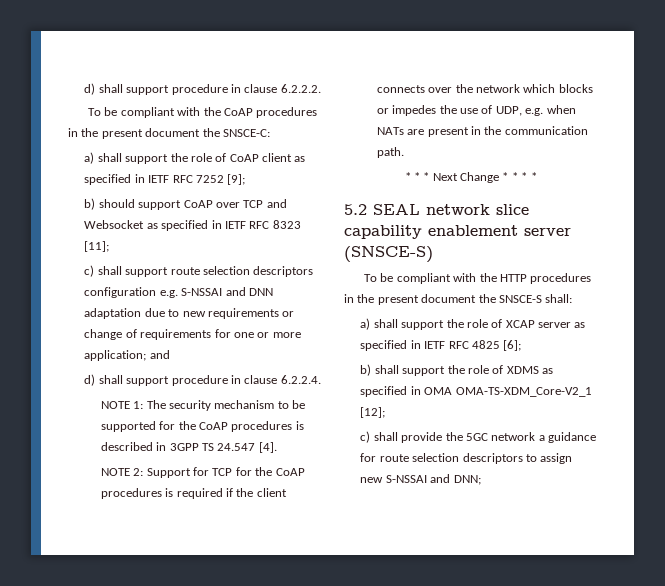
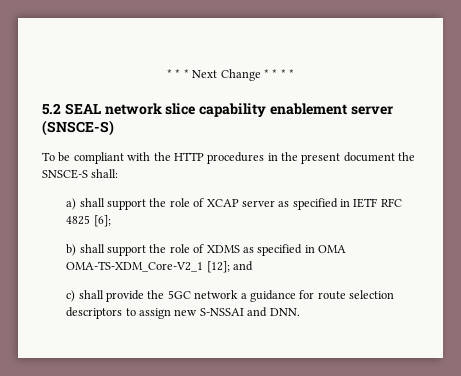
[84,83,321,95] [88,107,318,118] [68,128,270,139] [84,152,306,164] [84,174,246,185] [84,198,287,210] [84,220,301,231] [84,241,110,252] [84,265,314,277] [84,287,273,298] [84,308,295,319] [84,329,301,340] [84,350,170,361] [84,374,321,386] [100,400,306,411] [100,421,304,432] [100,442,277,453] [100,467,305,478] [100,488,287,499] [376,84,593,93] [376,105,576,116] [376,126,588,137] [376,147,404,158] d) shall support procedure in clause 6.2.2.2. // To be compliant with the CoAP procedures in the present document the SNSCE-C: // a) shall support the role of CoAP client as specified in IETF RFC 7252 [9]; // b) should support CoAP over TCP and Websocket as specified in IETF RFC 8323 [11]; // c) shall support route selection descriptors configuration e.g. S-NSSAI and DNN adaptation due to new requirements or change of requirements for one or more application; and // d) shall support procedure in clause 6.2.2.4. // NOTE 1: The security mechanism to be supported for the CoAP procedures is described in 3GPP TS 24.547 [4]. // NOTE 2: Support for TCP for the CoAP procedures is required if the client connects over the network which blocks or impedes the use of UDP, e.g. when NATs are present in the communication path. // -> (167, 73) none
(386, 412) none -> [233,261,254,271] and
[453,475,481,485] DNN; -> [269,308,300,316] DNN.

